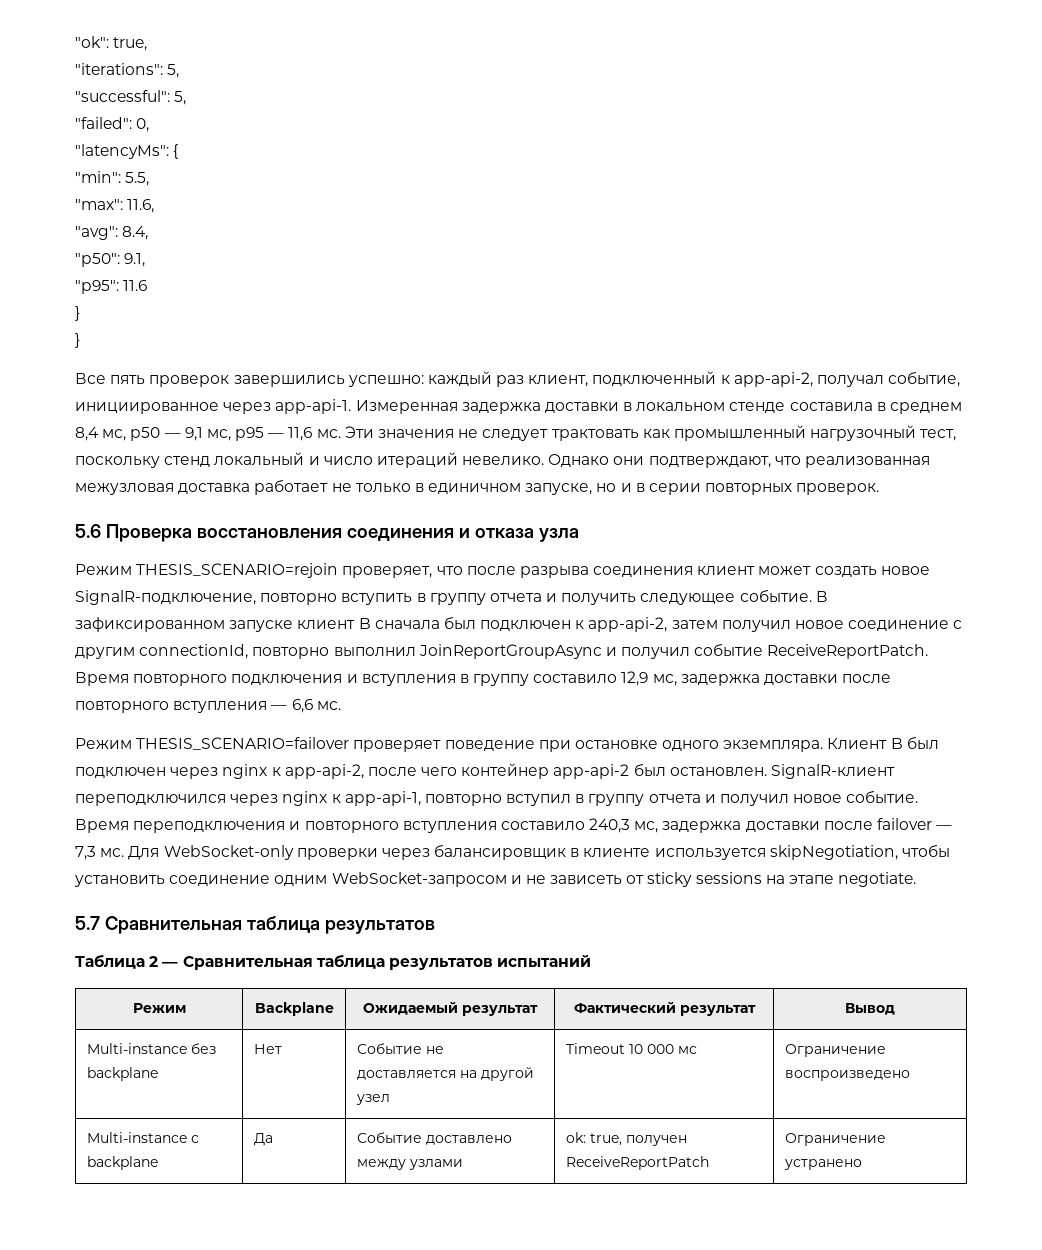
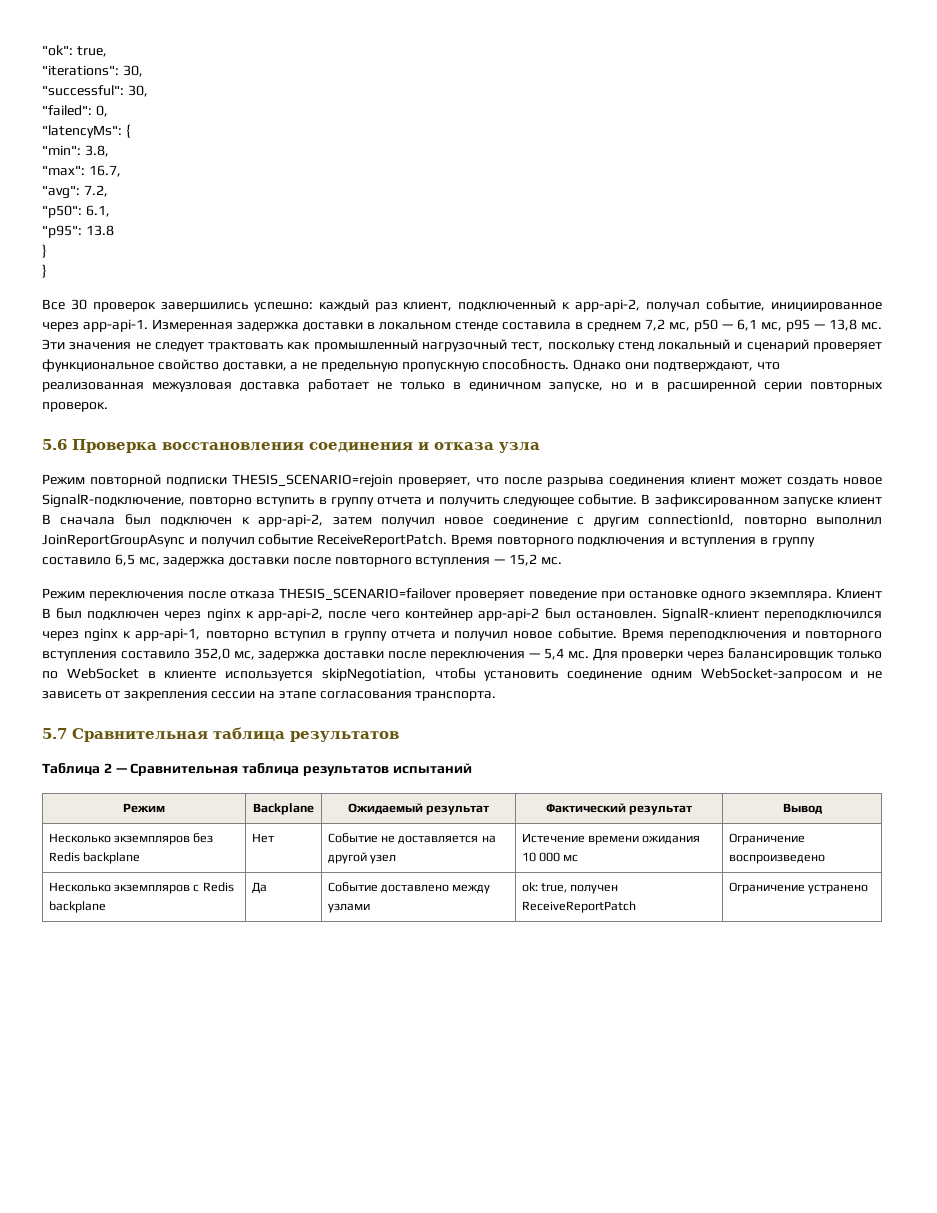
[167,64,180,78] 5, -> [122,65,143,77] 30,
[174,91,187,105] 5, -> [127,85,148,97] 30,
[125,172,150,186] 5.5, -> [84,145,109,157] 3.8,
[127,199,155,213] 11.6, -> [88,165,121,177] 16.7,
[122,226,149,240] 8.4, -> [83,185,108,197] 7.2,
[124,253,146,267] 9.1, -> [85,205,110,217] 6.1,
[123,280,148,291] 11.6 -> [85,225,114,236] 13.8
[110,375,146,385] пять -> [70,299,87,310] 30
[75,427,99,441] 8,4 -> [645,319,665,331] 7,2
[184,427,203,441] 9,1 -> [737,319,757,331] 6,1
[288,427,313,441] 11,6 -> [829,319,857,331] 13,8
[323,452,545,468] число итераций невелико. -> [746,339,883,352] [42,359,570,372] сценарий проверяет функциональное свойство доставки, а не предельную пропускную способность.
(645, 487) none -> [667,379,756,392] расширенной
(132, 569) none -> [90,474,227,487] повторной подписки
[621,671,649,686] 12,9 -> [114,554,135,566] 6,5
[291,699,313,713] 6,6 -> [509,554,538,566] 15,2
(132, 743) none -> [89,591,276,601] переключения после отказа
[589,818,953,833] [75,846,96,860] 240,3 мс, задержка доставки после failover — 7,3 -> [193,648,564,661] 352,0 мс, задержка доставки после переключения — 5,4
[163,845,294,860] WebSocket-only -> (618, 654) none
(567, 852) none -> [837,651,883,659] [42,668,139,679] только по WebSocket
[647,872,917,887] sticky sessions на этапе negotiate. -> [123,691,497,701] закрепления сессии на этапе согласования транспорта.
[86,1043,216,1054] Multi-instance без -> [48,833,214,845] [48,852,80,862] Несколько экземпляров без Redis
[565,1043,625,1054] Timeout -> [521,833,701,845] Истечение времени ожидания
[86,1132,199,1143] Multi-instance с -> [48,882,234,894] Несколько экземпляров с Redis

